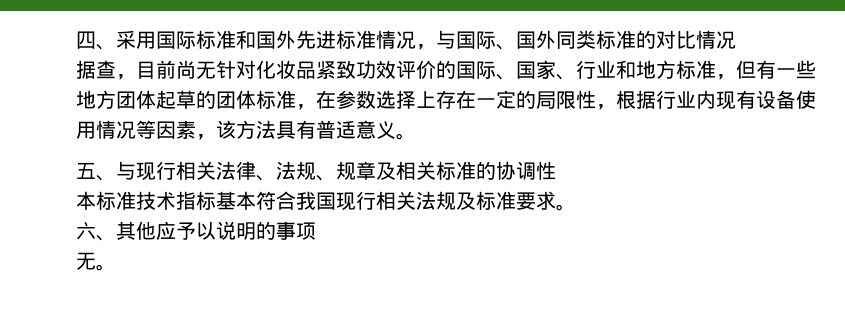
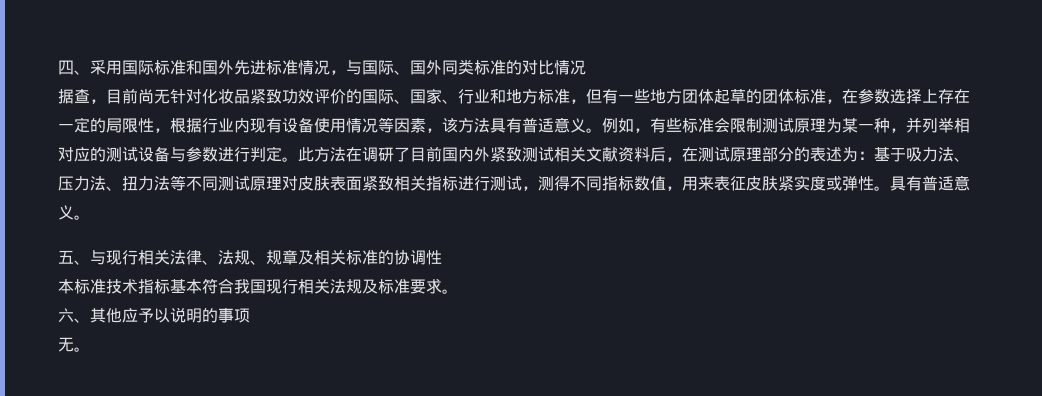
(416, 136) none -> [602,117,970,133] [58,146,970,162] [58,175,970,191] [58,205,90,220] 例如，有些标准会限制测试原理为某一种，并列举相对应的测试设备与参数进行判定。此方法在调研了目前国内外紧致测试相关文献资料后，在测试原理部分的表述为：基于吸力法、压力法、扭力法等不同测试原理对皮肤表面紧致相关指标进行测试，测得不同指标数值，用来表征皮肤紧实度或弹性。具有普适意义。

